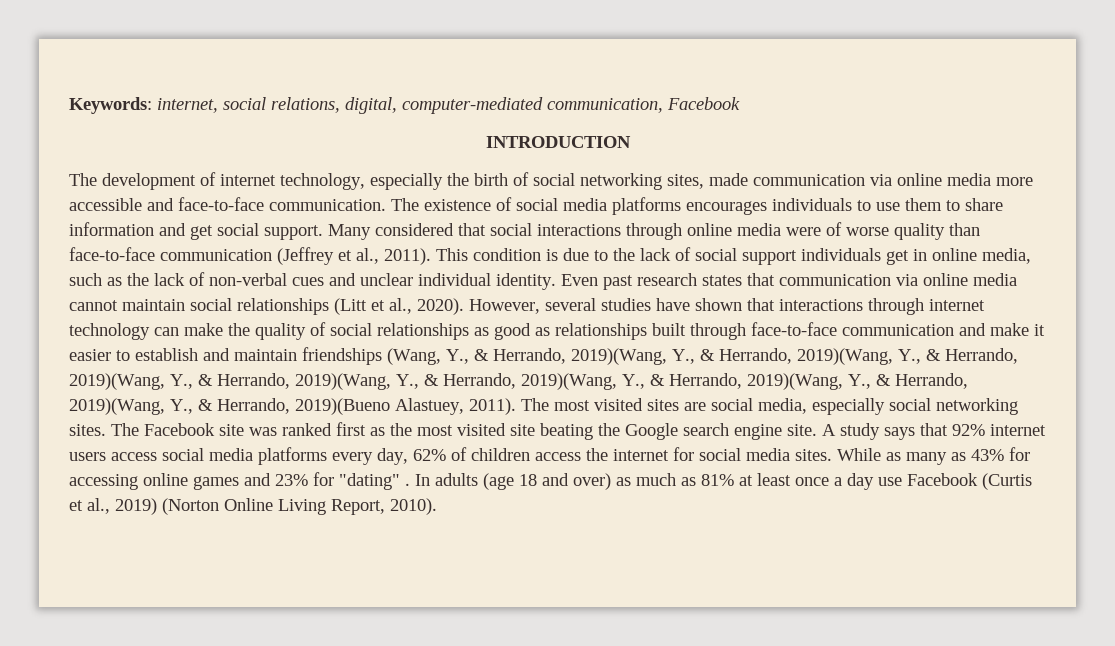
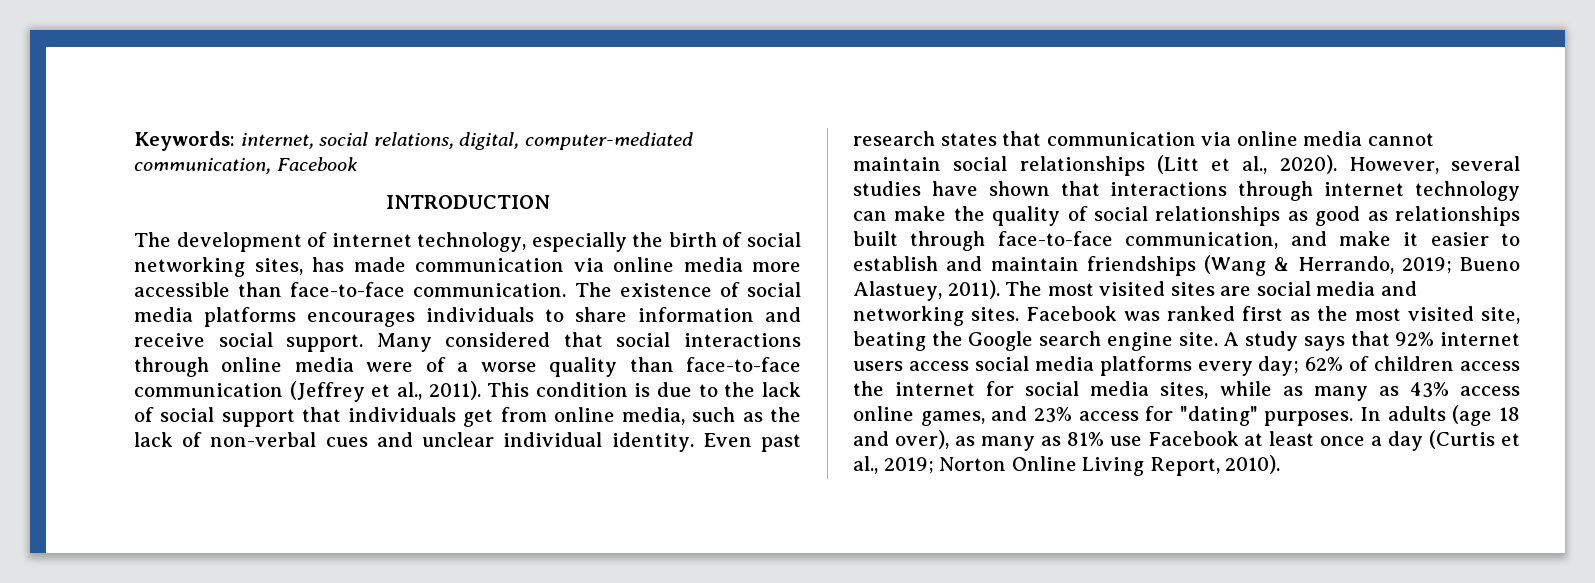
(704, 181) none -> [312,257,344,272] has
[147,198,174,211] and -> [238,282,283,297] than
[876,198,960,211] use them to -> (564, 315) none
[190,225,213,240] get -> [134,333,205,347] receive
(842, 229) none -> [457,362,469,372] a
(797, 257) none -> [301,407,341,422] that
[913,249,927,261] in -> [500,407,547,422] from
[842,324,954,336] communication -> [1125,232,1279,249] communication,
[387,348,1018,365] [69,373,968,390] [69,398,390,415] (Wang, Y., & Herrando, 2019)(Wang, Y., & Herrando, 2019)(Wang, Y., & Herrando, 2019)(Wang, Y., & Herrando, 2019)(Wang, Y., & Herrando, 2019)(Wang, Y., & Herrando, 2019)(Wang, Y., & Herrando, 2019)(Wang, Y., & Herrando, 2019)(Bueno -> [1204,255,1520,276] (Wang & Herrando, 2019; Bueno
[758,398,1018,415] [69,423,244,436] media, especially social networking sites. The Facebook site -> [1316,281,1417,296] [853,306,1118,326] media and networking sites. Facebook
[510,424,535,436] site -> [1480,307,1520,324] site,
[377,448,408,465] day, -> [1258,356,1300,376] day;
[795,448,881,461] sites. While -> [1160,381,1272,399] sites, while
[1009,447,1030,461] [69,473,239,490] for accessing online games -> [1460,386,1520,396] [853,406,985,426] access online games,
(308, 480) none -> [1078,411,1139,421] access
[405,483,410,486] . -> [1264,411,1354,426] purposes.
[573,473,734,490] over) as much as 81% -> [894,430,1239,451] over), as many as 81% use Facebook
[878,473,978,486] use Facebook -> (1424, 441) none
[115,498,219,515] 2019) (Norton -> [883,457,1007,474] 2019; Norton

